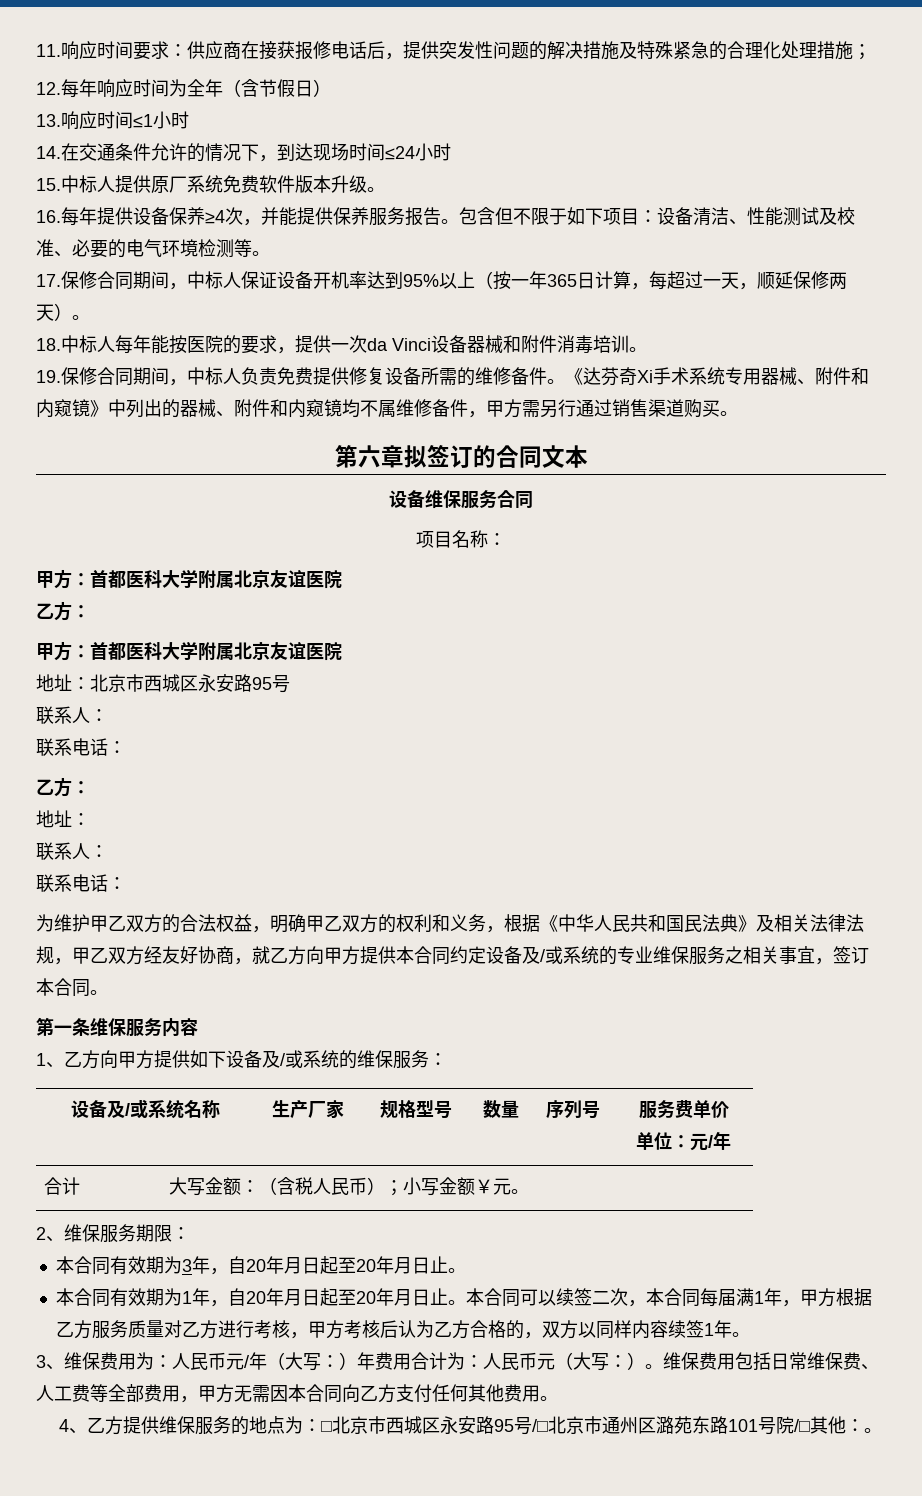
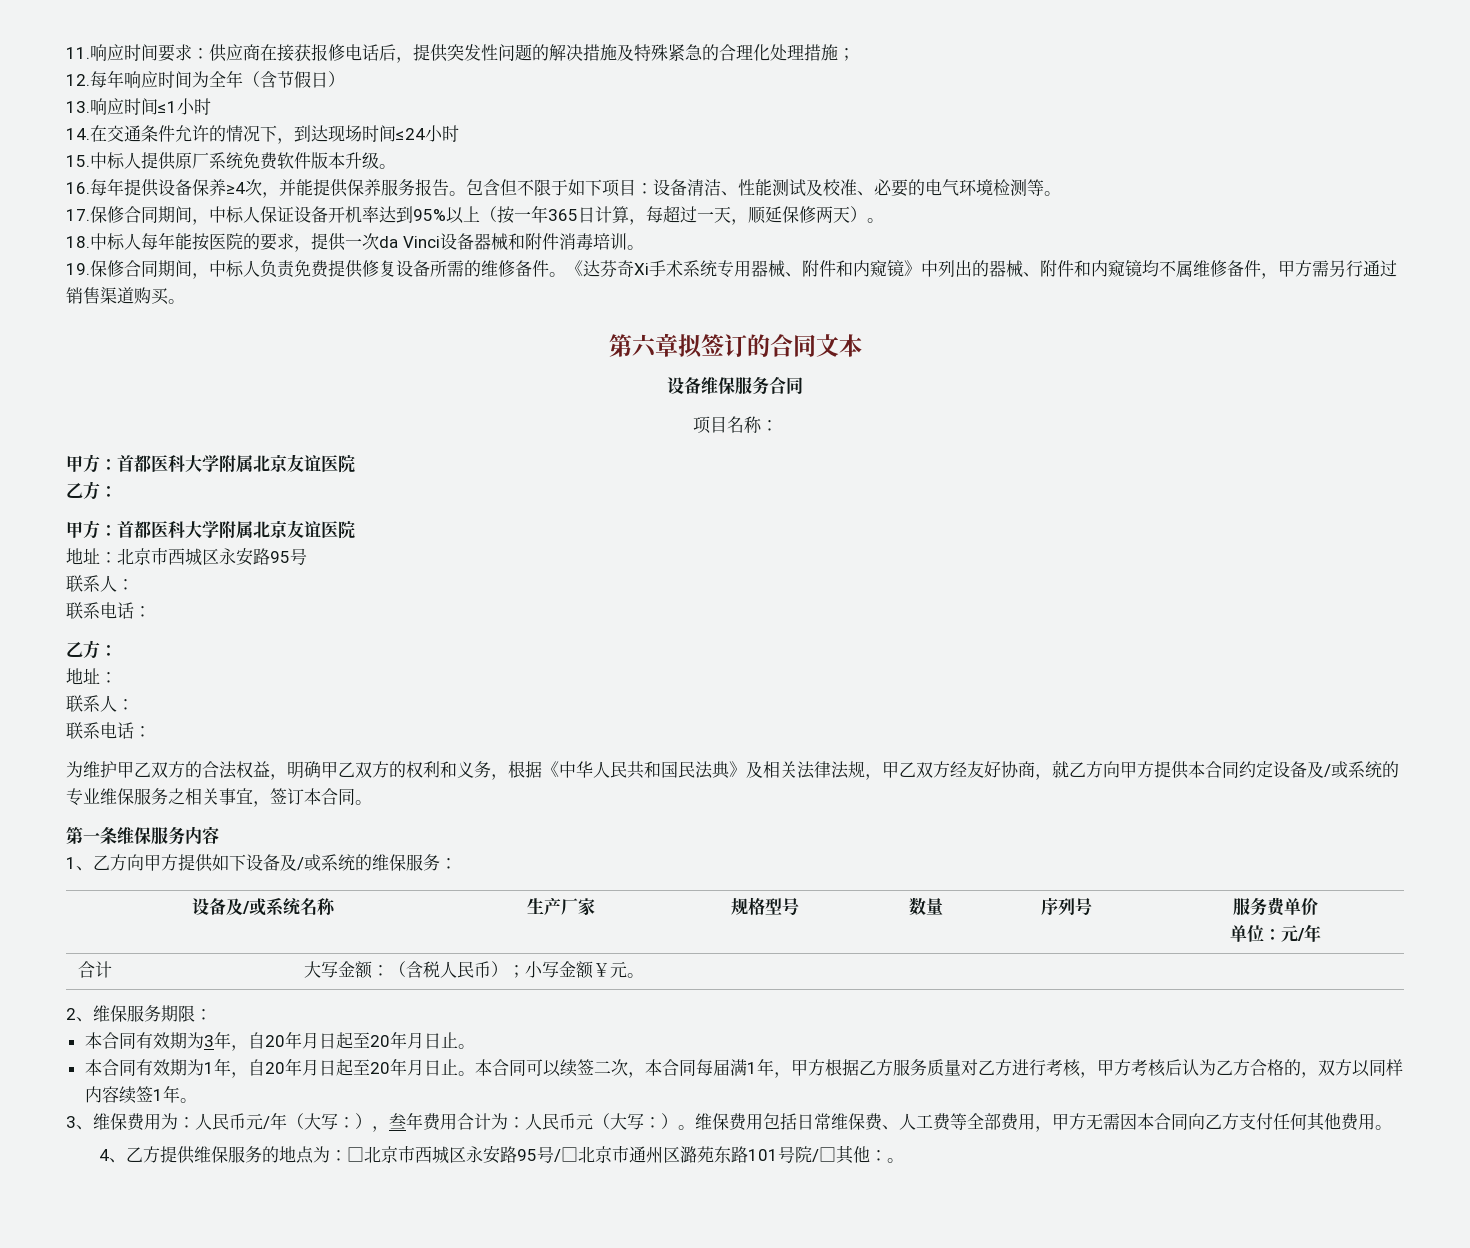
(357, 1361) none -> [372,1113,406,1132] ，叁

